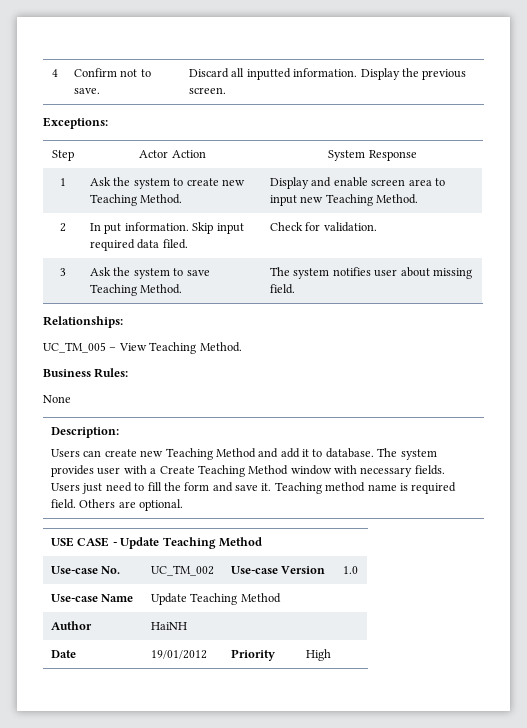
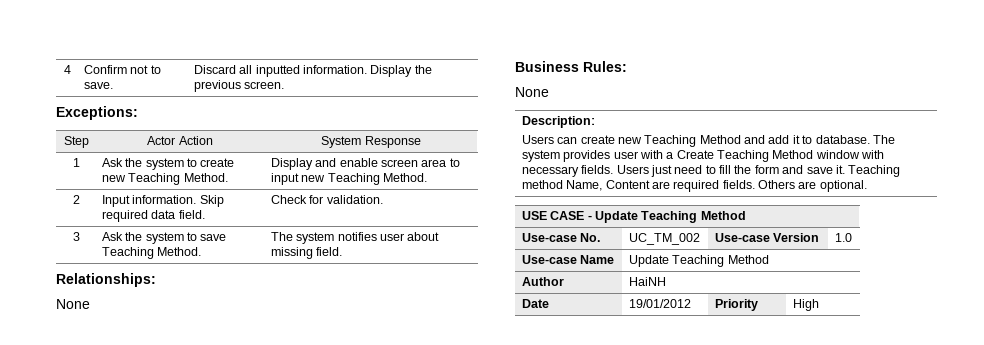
[90,223,122,234] In put -> [101,195,130,207] Input
[216,223,244,234] input -> (224, 201) none
[162,239,188,249] filed. -> [178,210,205,219] field.
[43,342,242,354] // UC_TM_005 – View Teaching Method. -> [56,299,90,309] // None
[367,482,457,494] [51,499,77,509] name is required field. -> [566,180,755,192] Name, Content are required fields.

